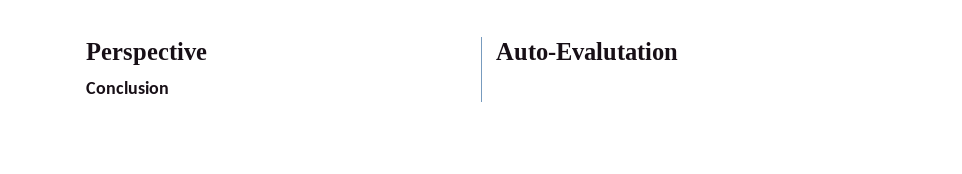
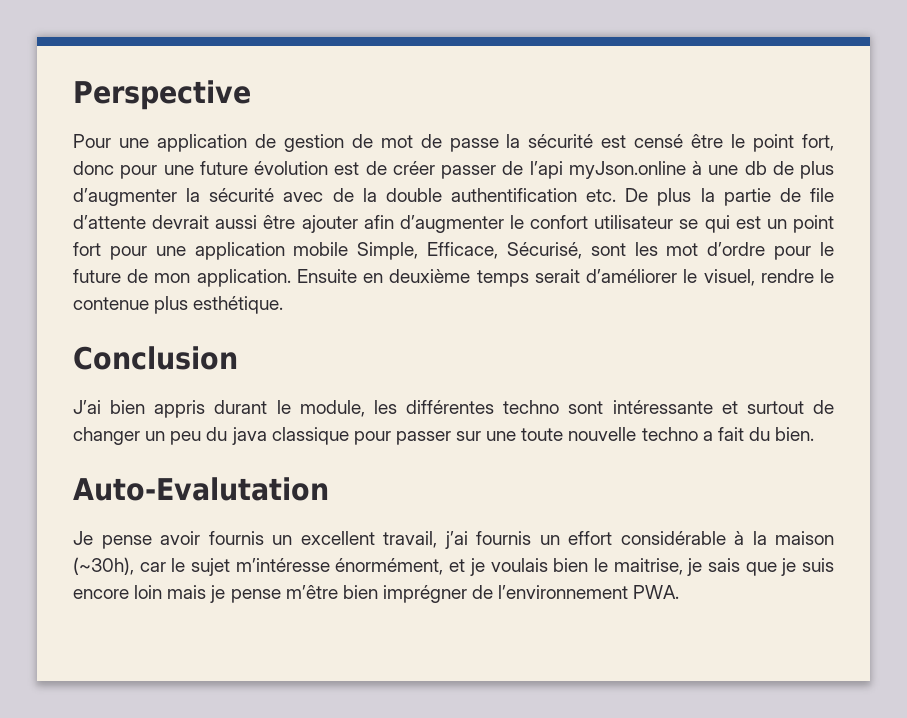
[86,81,169,94] [496,42,678,60] Conclusion // Auto-Evalutation -> [73,134,834,152] [73,161,834,179] [73,188,834,206] [73,215,834,233] [73,242,834,260] [73,269,835,287] [73,296,284,314] [73,346,238,370] [73,400,834,418] [73,427,815,445] [73,477,329,501] [73,531,834,549] [73,557,834,576] [73,585,680,603] Pour une application de gestion de mot de passe la sécurité est censé être le point fort, donc pour une future évolution est de créer passer de l’api myJson.online à une db de plus d’augmenter la sécurité avec de la double authentification etc. De plus la partie de file d’attente devrait aussi être ajouter afin d’augmenter le confort utilisateur se qui est un point fort pour une application mobile Simple, Efficace, Sécurisé, sont les mot d’ordre pour le future de mon application. Ensuite en deuxième temps serait d’améliorer le visuel, rendre le contenue plus esthétique. // Conclusion // J’ai bien appris durant le module, les différentes techno sont intéressante et surtout de changer un peu du java classique pour passer sur une toute nouvelle techno a fait du bien. // Auto-Evalutation // Je pense avoir fournis un excellent travail, j’ai fournis un effort considérable à la maison (~30h), car le sujet m’intéresse énormément, et je voulais bien le maitrise, je sais que je suis encore loin mais je pense m’être bien imprégner de l’environnement PWA.

